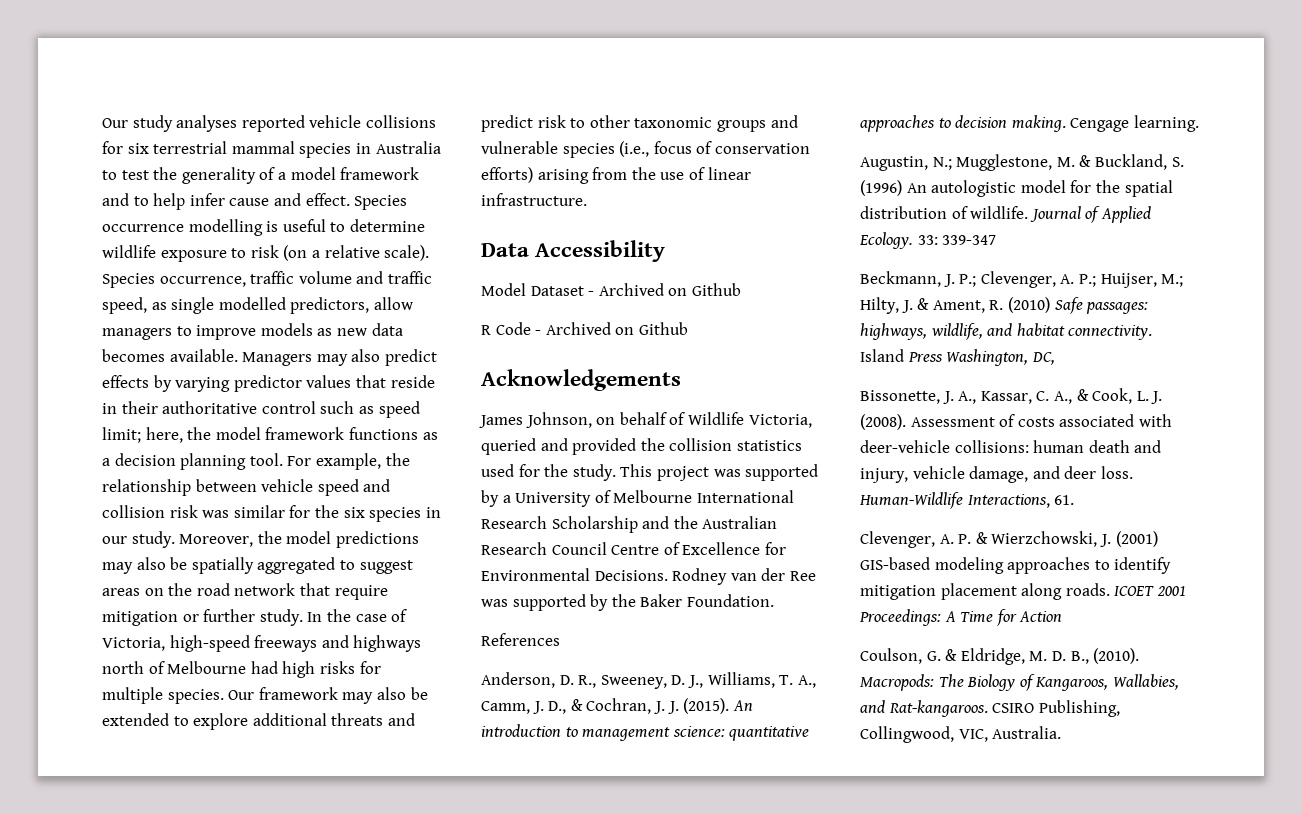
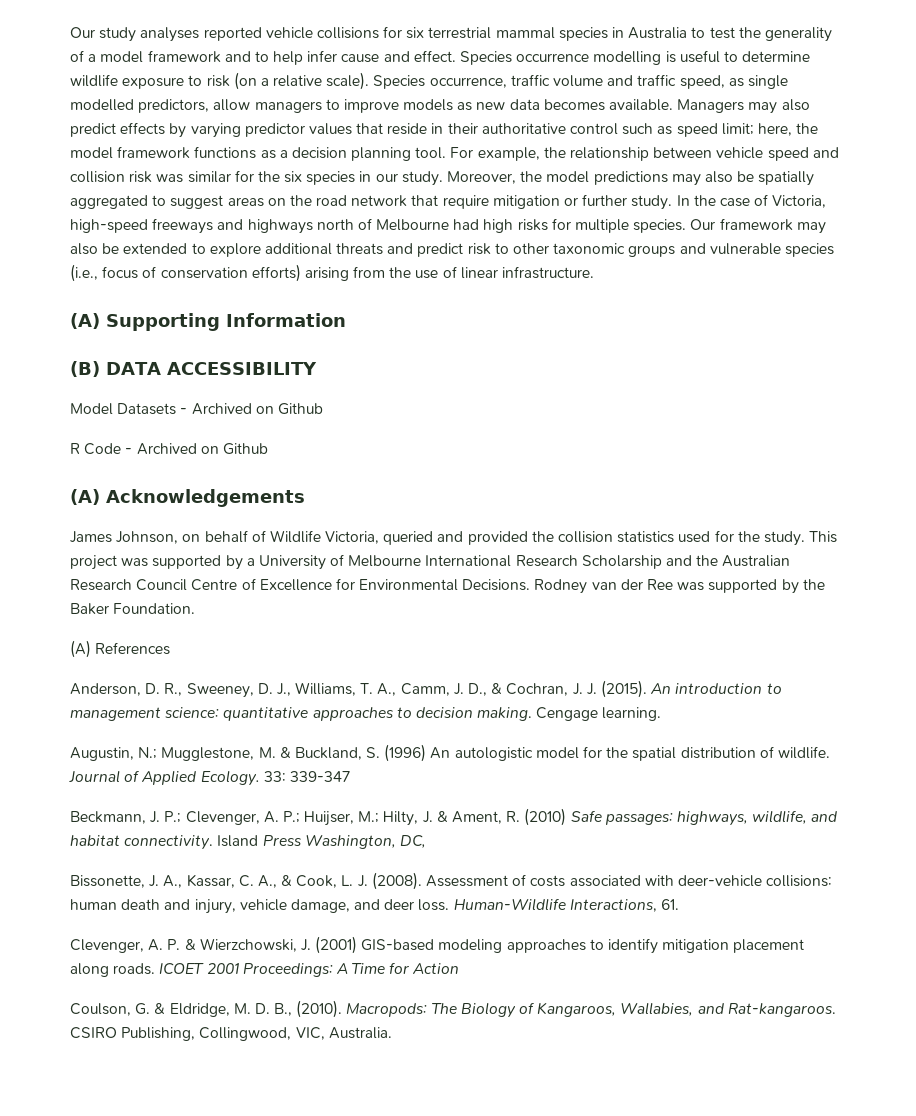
[481,240,666,262] Data Accessibility -> [70,313,346,331] [70,361,317,377] (A) Supporting Information // (B) DATA ACCESSIBILITY
[530,286,584,296] Dataset -> [117,403,177,415] Datasets
(688, 328) none -> [70,489,100,505] (A)
(774, 600) none -> [70,640,91,658] (A)

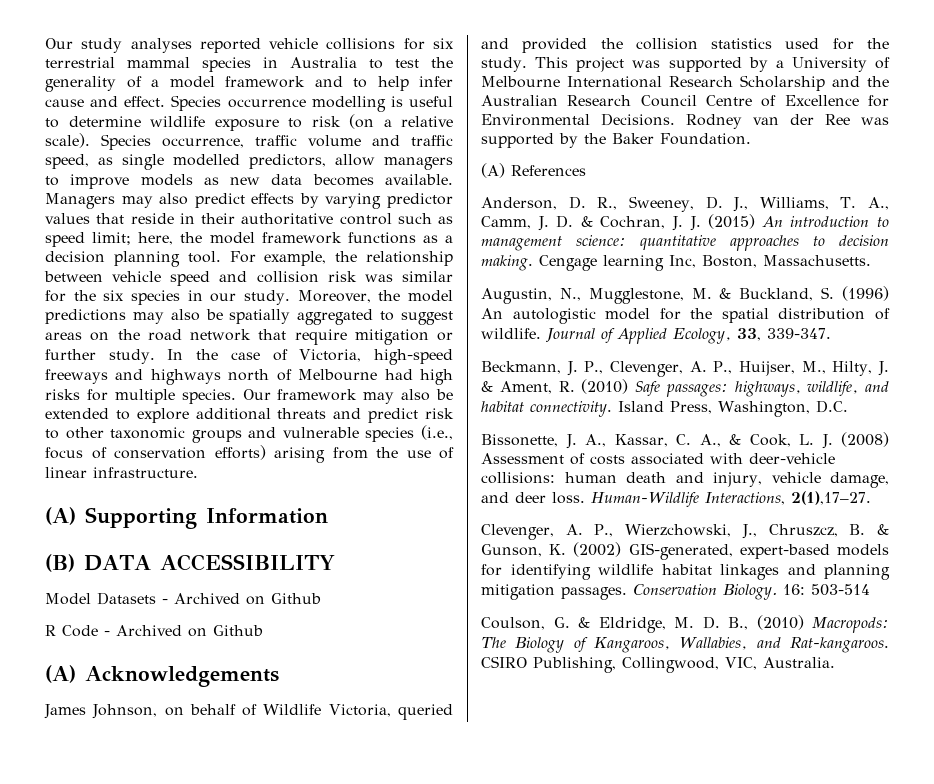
[468,683,488,696] D., -> [556,215,574,228] D.
[600,680,647,698] (2015). -> [708,214,756,229] (2015)
[602,707,662,721] learning. -> [603,255,871,271] learning Inc, Boston, Massachusetts.
[138,747,158,759] N.; -> [559,288,581,301] N.,
[200,770,350,786] Ecology. 33: 339-347 -> [673,328,831,344] Ecology, 33, 339-347.
[164,811,380,826] P.; Clevenger, A. P.; Huijser, M.; -> [584,361,826,377] P., Clevenger, A. P., Huijser, M.,
[262,835,426,849] Press Washington, DC, -> [670,400,848,417] Press, Washington, D.C.
[371,872,422,890] (2008). -> [841,432,889,447] (2008)
[661,899,680,910] [70,936,805,954] [70,962,460,977] 61. // Clevenger, A. P. & Wierzchowski, J. (2001) GIS-based modeling approaches to identify mitigation placement along roads. ICOET 2001 Proceedings: A Time for Action -> [790,491,871,505] [481,524,889,540] [481,542,889,560] [481,564,890,580] [481,584,870,600] 2(1),17–27. // Clevenger, A. P., Wierzchowski, J., Chruszcz, B. & Gunson, K. (2002) GIS-generated, expert-based models for identifying wildlife habitat linkages and planning mitigation passages. Conservation Biology. 16: 503-514
[296,1000,343,1018] (2010). -> [756,615,804,630] (2010)

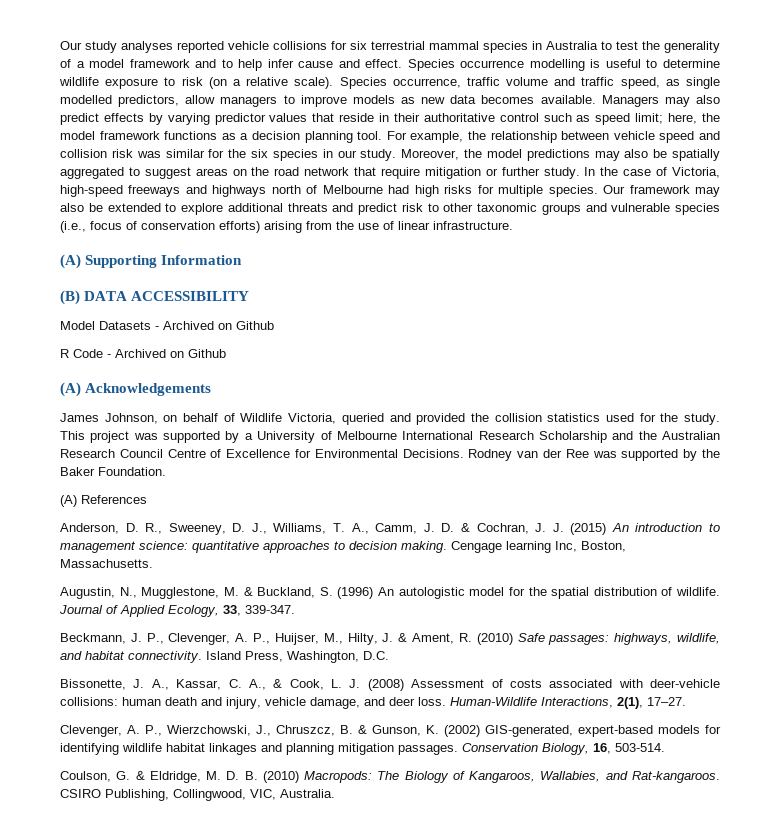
[790,491,871,505] 2(1),17–27. -> [617,697,686,709] 2(1), 17–27.
[723,584,870,600] Biology. 16: 503-514 -> [542,743,665,755] Biology, 16, 503-514.
[728,617,748,630] B., -> [244,771,258,780] B.

